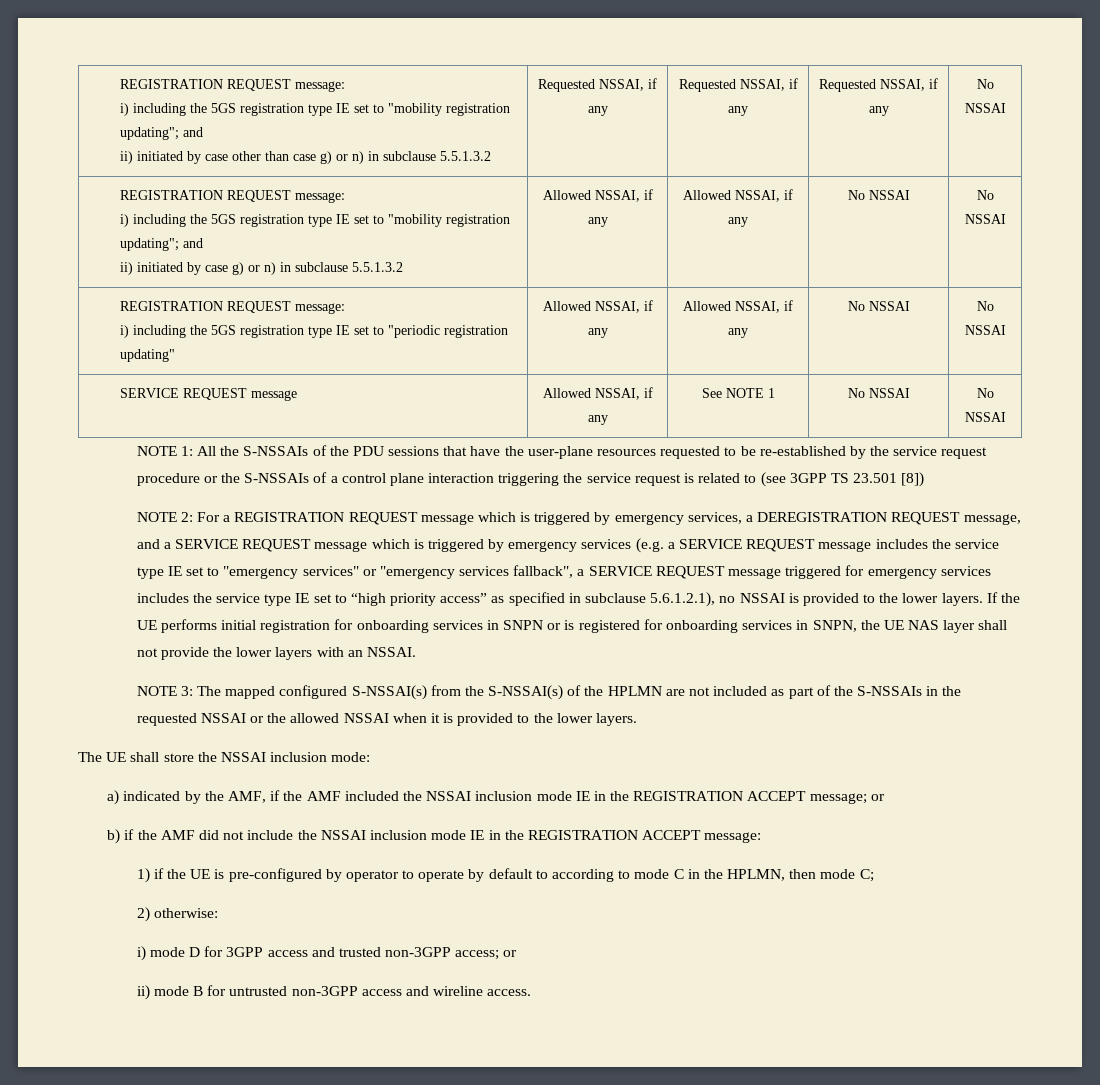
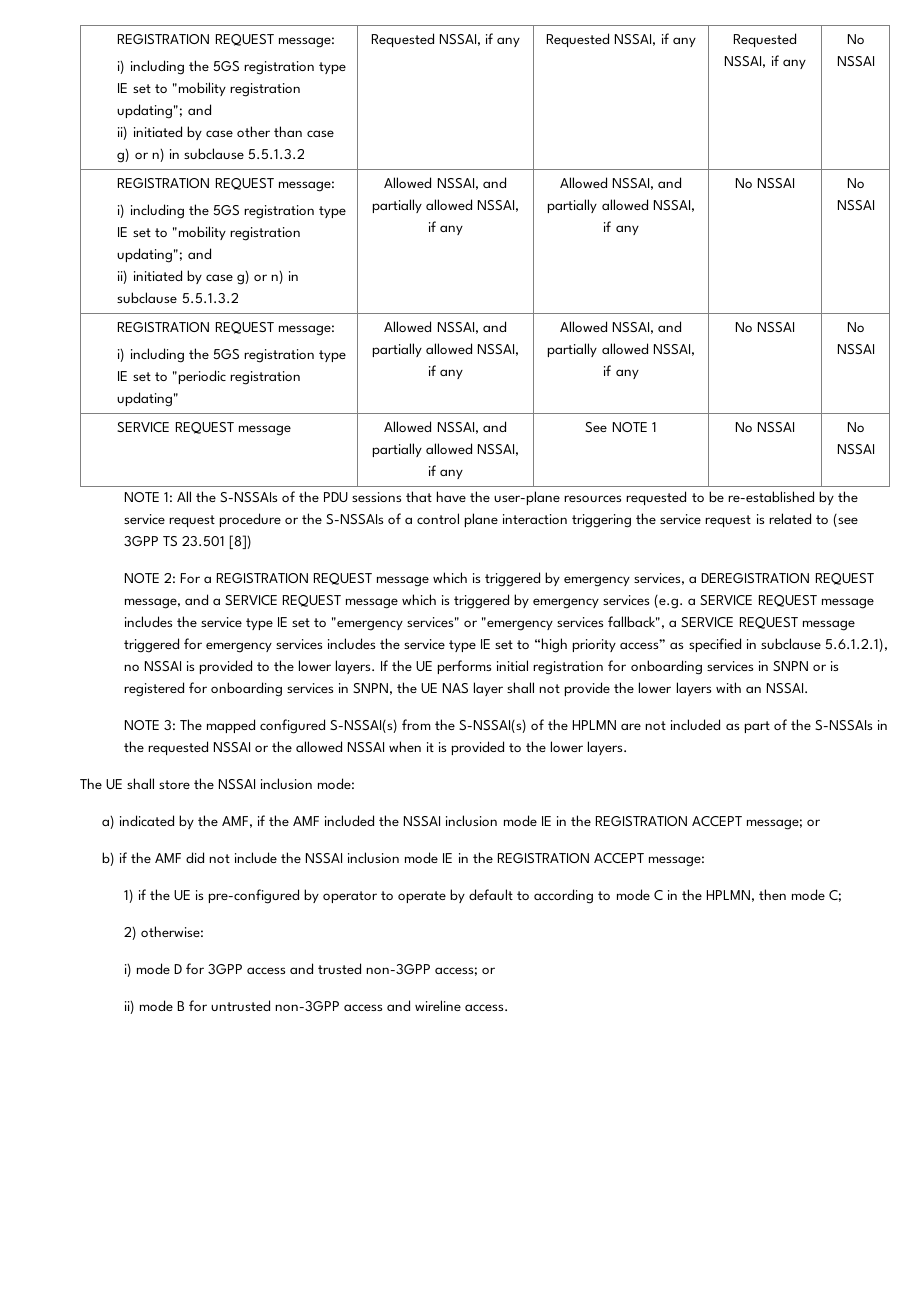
[643,189,653,200] [587,217,608,227] [683,190,780,202] if any | Allowed NSSAI, -> [482,177,507,189] [371,199,520,214] [427,221,464,236] [559,177,683,190] [547,199,695,214] and partially allowed NSSAI, if any | Allowed NSSAI, and partially allowed NSSAI,
[643,300,653,311] [587,328,608,338] [683,301,780,313] if any | Allowed NSSAI, -> [482,321,507,333] [371,343,520,358] [427,365,464,380] [559,321,683,334] [547,343,695,358] and partially allowed NSSAI, if any | Allowed NSSAI, and partially allowed NSSAI,
(640, 394) none -> [482,421,507,433] [371,443,520,458] and partially allowed NSSAI,

